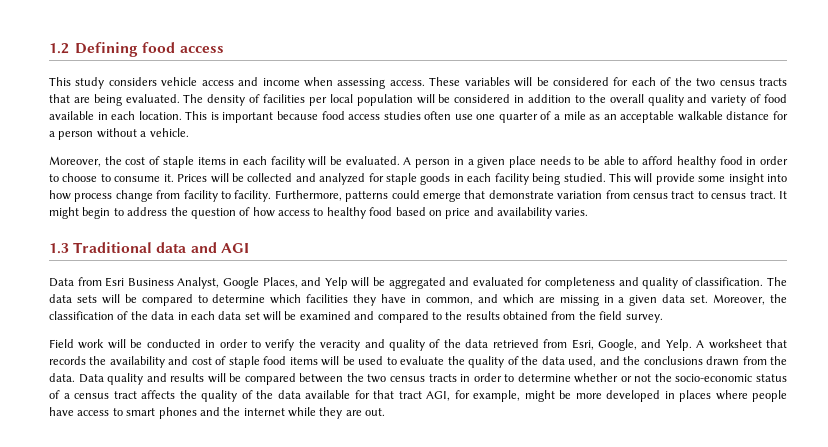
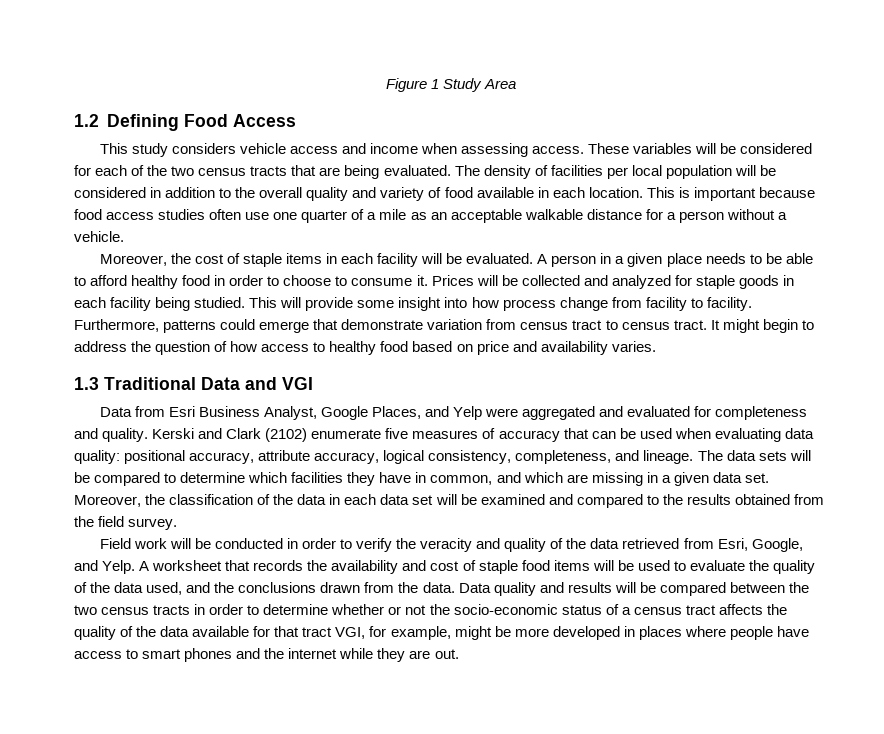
[49,42,224,57] 1.2 Defining food access -> [385,78,517,92] [74,114,296,131] Figure 1 Study Area // 1.2 Defining Food Access
[156,242,249,253] data and AGI -> [201,377,313,390] Data and VGI
[351,277,386,287] will be -> [485,408,519,417] were
[642,277,764,289] quality of classification. -> [102,428,814,442] [74,450,694,464] quality. Kerski and Clark (2102) enumerate five measures of accuracy that can be used when evaluating data quality: positional accuracy, attribute accuracy, logical consistency, completeness, and lineage.
[426,391,450,401] AGI, -> [335,627,366,639] VGI,

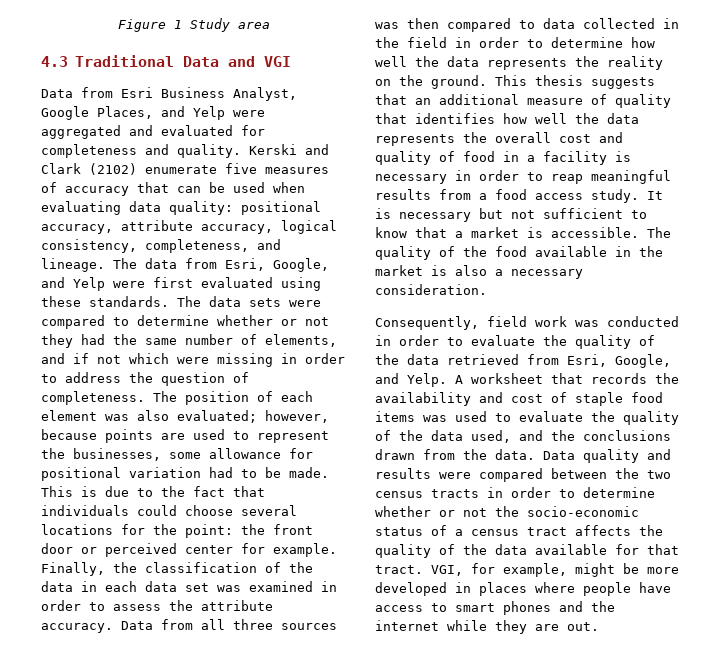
[484,79,517,89] [74,114,296,131] [99,143,813,157] [74,165,776,179] [74,187,815,201] [74,209,787,223] [74,231,124,242] [99,253,813,267] [74,275,794,289] [74,297,752,311] [74,319,814,333] [74,341,656,355] [74,377,99,390] Area // 1.2 Defining Food Access // This study considers vehicle access and income when assessing access. These variables will be considered for each of the two census tracts that are being evaluated. The density of facilities per local population will be considered in addition to the overall quality and variety of food available in each location. This is important because food access studies often use one quarter of a mile as an acceptable walkable distance for a person without a vehicle. // Moreover, the cost of staple items in each facility will be evaluated. A person in a given place needs to be able to afford healthy food in order to choose to consume it. Prices will be collected and analyzed for staple goods in each facility being studied. This will provide some insight into how process change from facility to facility. Furthermore, patterns could emerge that demonstrate variation from census tract to census tract. It might begin to address the question of how access to healthy food based on price and availability varies. // 1.3 -> [237,22,270,29] [41,56,68,67] area // 4.3
[758,450,811,461] [74,472,769,486] [74,495,141,507] sets will be compared to determine which facilities they have in common, and which are missing in a given data set. Moreover, -> [185,258,329,272] [41,277,321,291] [41,296,321,307] [41,315,329,329] [41,334,337,348] [41,353,345,367] [41,372,249,386] [41,391,313,405] [41,410,329,423] [41,429,329,443] [41,448,313,461] [41,467,329,481] [41,486,265,497] [41,505,297,516] [41,524,313,538] [41,543,337,557] [41,562,105,576] from Esri, Google, and Yelp were first evaluated using these standards. The data sets were compared to determine whether or not they had the same number of elements, and if not which were missing in order to address the question of completeness. The position of each element was also evaluated; however, because points are used to represent the businesses, some allowance for positional variation had to be made. This is due to the fact that individuals could choose several locations for the point: the front door or perceived center for example. Finally,
[435,494,824,508] [74,516,178,530] [99,538,501,552] will be examined and compared to the results obtained from the field survey. // Field work will be conducted in order to verify the veracity and -> [217,581,337,592] [41,600,273,611] [41,619,337,633] [375,18,679,32] [375,37,655,48] [375,56,663,70] [375,75,655,89] [375,94,671,108] [375,113,639,124] [375,132,623,146] [375,151,631,165] [375,170,671,184] [375,189,663,203] [375,208,647,222] [375,227,671,238] [375,246,663,260] [375,265,583,279] [375,284,487,295] [375,316,679,330] [375,335,567,346] was examined in order to assess the attribute accuracy. Data from all three sources was then compared to data collected in the field in order to determine how well the data represents the reality on the ground. This thesis suggests that an additional measure of quality that identifies how well the data represents the overall cost and quality of food in a facility is necessary in order to reap meaningful results from a food access study. It is necessary but not sufficient to know that a market is accessible. The quality of the food available in the market is also a necessary consideration. // Consequently, field work was conducted in order to evaluate the
[592,560,634,571] will be -> [423,415,447,422] was
[614,582,656,593] will be -> [439,472,471,479] were
[302,627,333,637] tract -> [375,565,423,574] tract.

